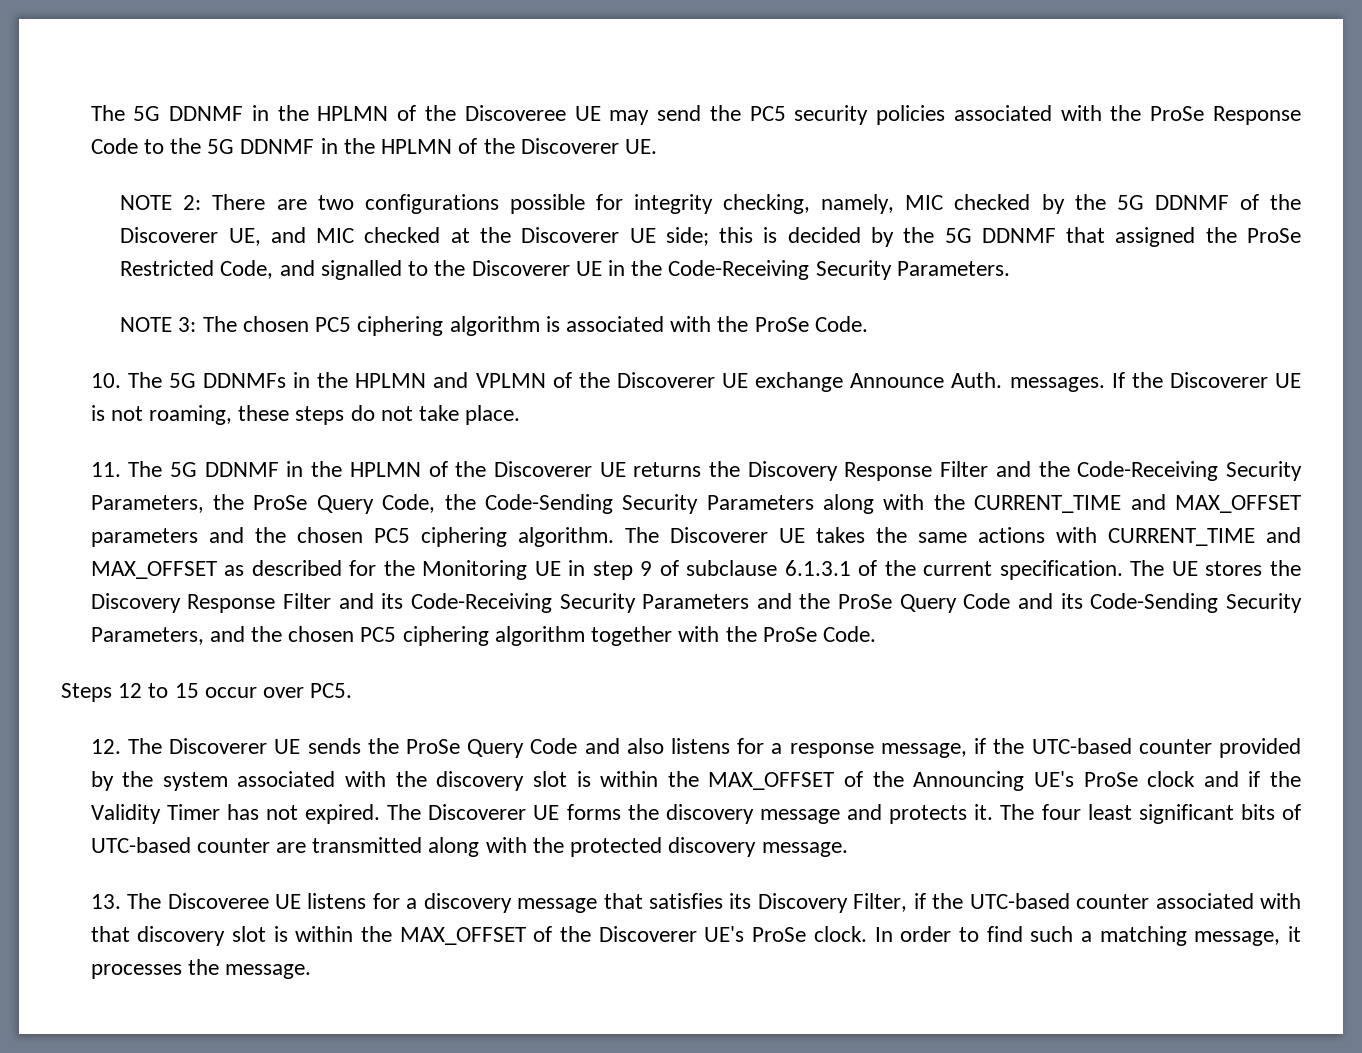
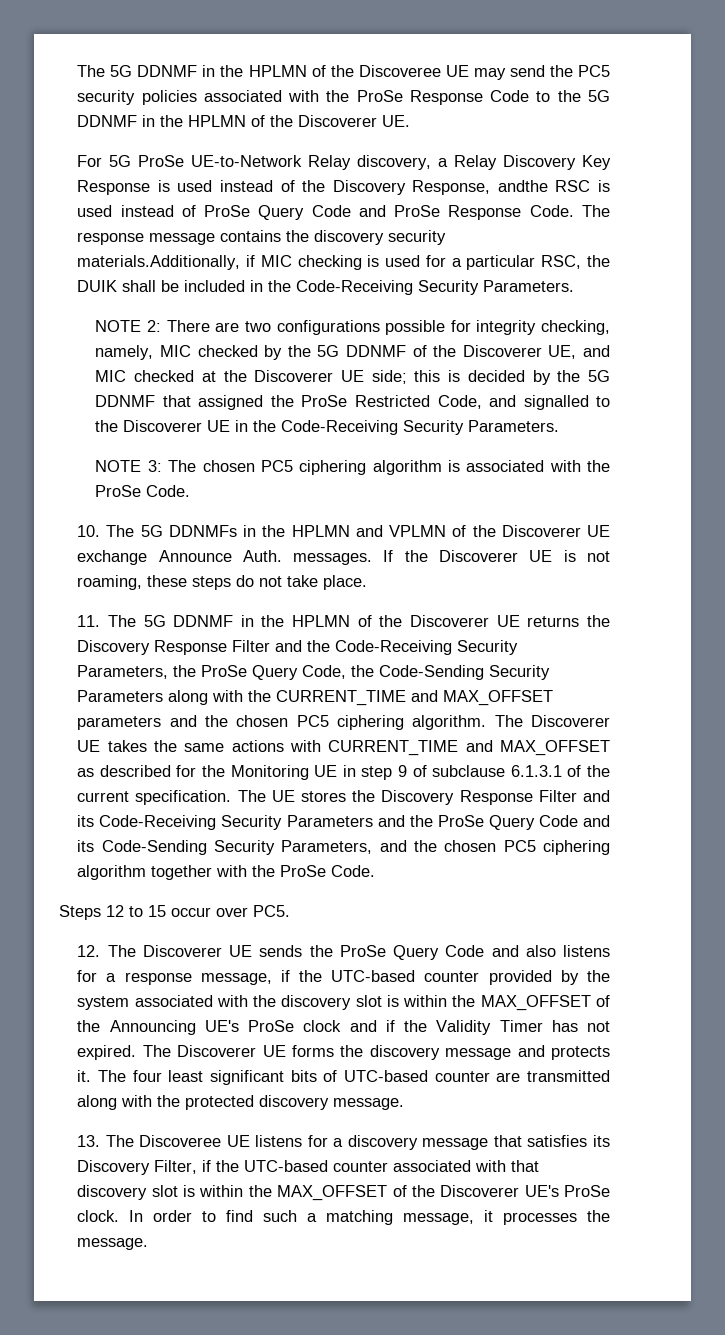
(657, 146) none -> [77,155,611,170] [77,180,610,195] [77,205,611,220] [77,230,447,245] [77,255,611,270] [77,280,575,295] // For 5G ProSe UE-to-Network Relay discovery, a Relay Discovery Key Response is used instead of the Discovery Response, andthe RSC is used instead of ProSe Query Code and ProSe Response Code. The response message contains the discovery security materials.Additionally, if MIC checking is used for a particular RSC, the DUIK shall be included in the Code-Receiving Security Parameters.

